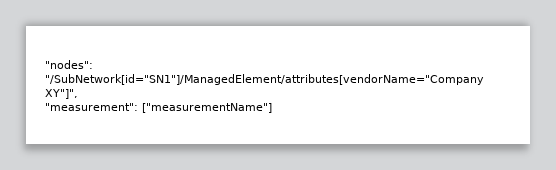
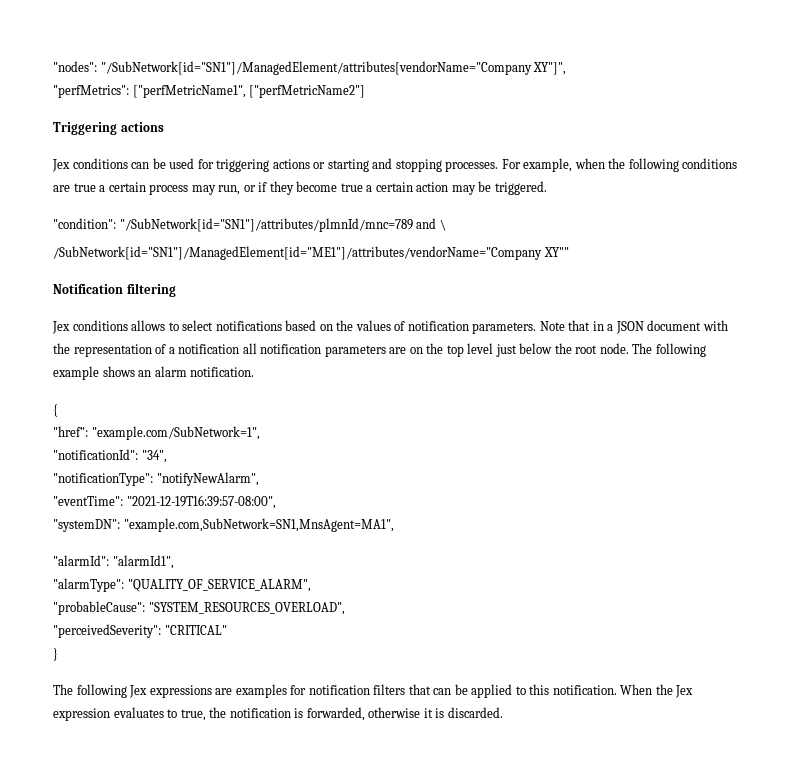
[45,103,272,113] "measurement": ["measurementName"] -> [53,85,366,98] [53,122,164,135] [52,158,738,172] [53,181,547,195] [53,218,446,232] [53,246,569,260] [53,283,176,297] [52,320,728,334] [53,343,706,357] [53,366,255,380] [53,404,58,417] [53,426,260,440] [53,449,167,463] [53,472,259,486] [53,495,276,509] [53,518,394,532] [53,555,174,569] [53,578,311,592] [53,601,345,615] [53,624,227,638] [53,648,58,661] [53,684,694,698] [53,707,503,721] "perfMetrics": ["perfMetricName1", ["perfMetricName2"] // Triggering actions // Jex conditions can be used for triggering actions or starting and stopping processes. For example, when the following conditions are true a certain process may run, or if they become true a certain action may be triggered. // "condition": "/SubNetwork[id="SN1"]/attributes/plmnId/mnc=789 and \ // /SubNetwork[id="SN1"]/ManagedElement[id="ME1"]/attributes/vendorName="Company XY"" // Notification filtering // Jex conditions allows to select notifications based on the values of notification parameters. Note that in a JSON document with the representation of a notification all notification parameters are on the top level just below the root node. The following example shows an alarm notification. // { // "href": "example.com/SubNetwork=1", // "notificationId": "34", // "notificationType": "notifyNewAlarm", // "eventTime": "2021-12-19T16:39:57-08:00", // "systemDN": "example.com,SubNetwork=SN1,MnsAgent=MA1", // "alarmId": "alarmId1", // "alarmType": "QUALITY_OF_SERVICE_ALARM", // "probableCause": "SYSTEM_RESOURCES_OVERLOAD", // "perceivedSeverity": "CRITICAL" // } // The following Jex expressions are examples for notification filters that can be applied to this notification. When the Jex expression evaluates to true, the notification is forwarded, otherwise it is discarded.

